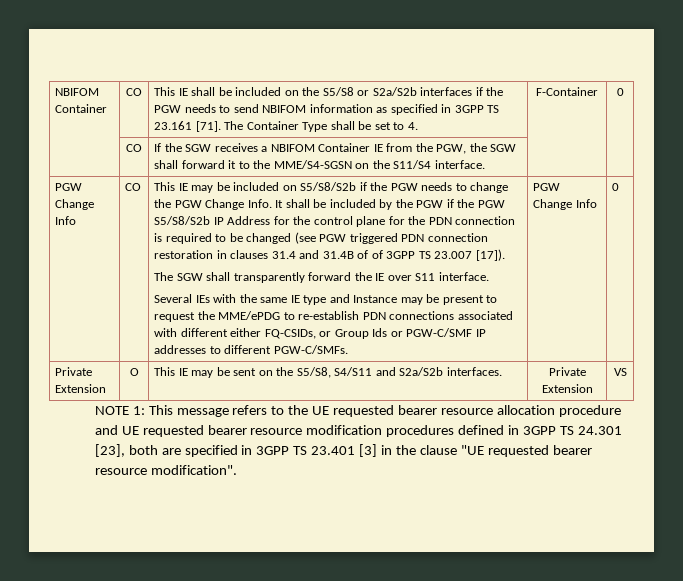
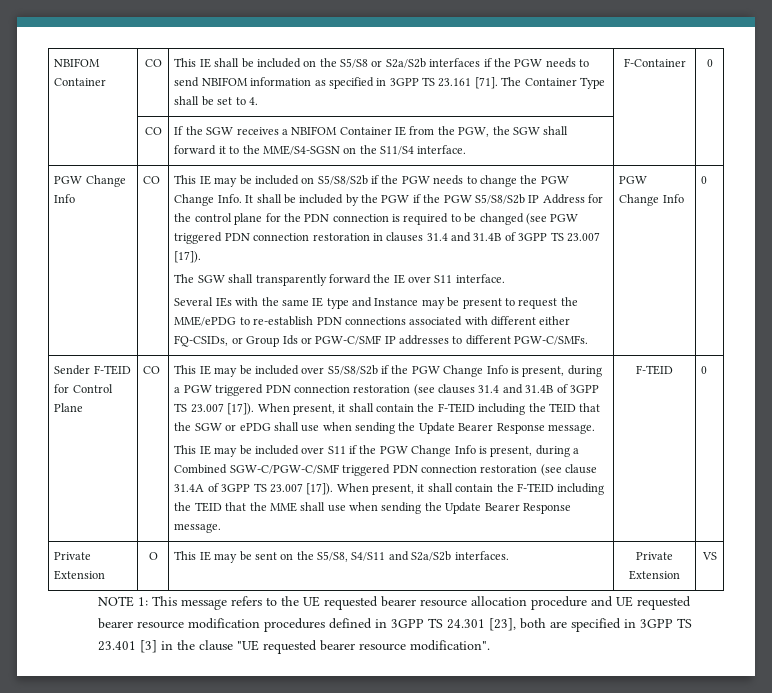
[371,250,383,259] of -> (516, 236) none
(620, 187) none -> [54,365,131,375] [54,384,113,393] [54,403,84,412] [143,366,161,374] [174,365,602,377] [174,384,599,396] [174,403,601,415] [174,422,595,434] [174,445,580,457] [174,464,598,476] [174,483,605,495] [174,502,571,514] [174,523,222,533] [636,365,673,375] [701,366,708,374] // Sender F-TEID for Control Plane | CO | This IE may be included over S5/S8/S2b if the PGW Change Info is present, during a PGW triggered PDN connection restoration (see clauses 31.4 and 31.4B of 3GPP TS 23.007 [17]). When present, it shall contain the F-TEID including the TEID that the SGW or ePDG shall use when sending the Update Bearer Response message. // This IE may be included over S11 if the PGW Change Info is present, during a Combined SGW-C/PGW-C/SMF triggered PDN connection restoration (see clause 31.4A of 3GPP TS 23.007 [17]). When present, it shall contain the F-TEID including the TEID that the MME shall use when sending the Update Bearer Response message. | F-TEID | 0

